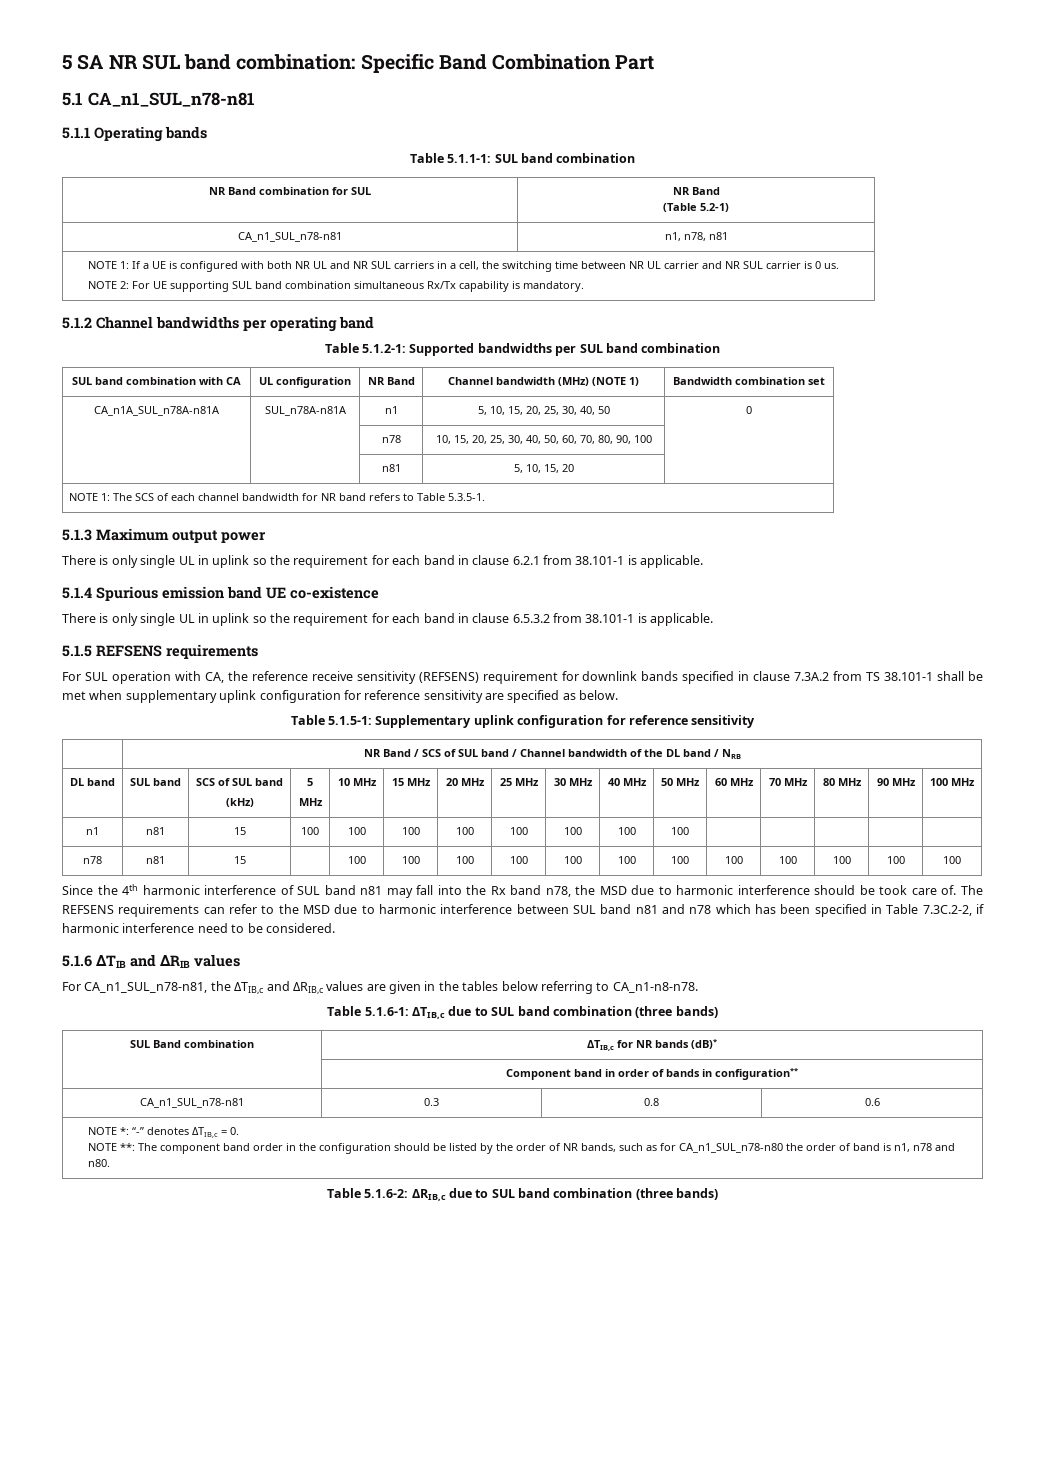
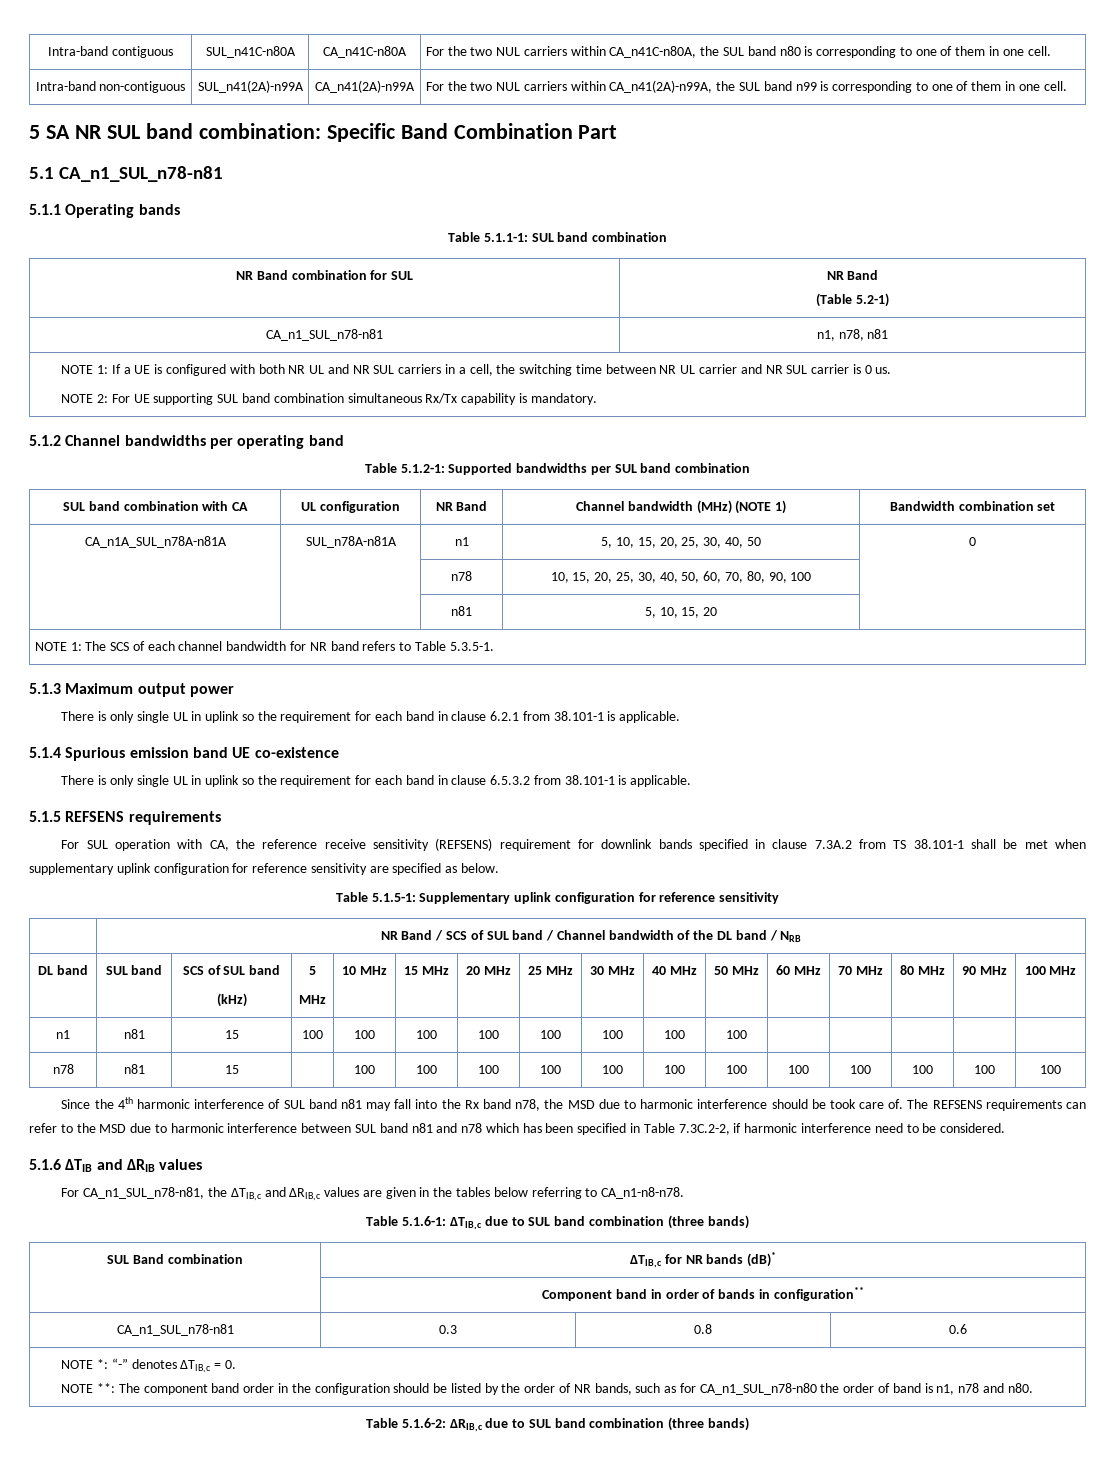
(62, 62) none -> [48,46,173,58] [205,46,296,58] [323,46,407,58] [425,46,1051,58] [35,81,186,93] [197,80,304,93] [315,80,415,93] [425,80,1067,93] Intra-band contiguous | SUL_n41C-n80A | CA_n41C-n80A | For the two NUL carriers within CA_n41C-n80A, the SUL band n80 is corresponding to one of them in one cell. // Intra-band non-contiguous | SUL_n41(2A)-n99A | CA_n41(2A)-n99A | For the two NUL carriers within CA_n41(2A)-n99A, the SUL band n99 is corresponding to one of them in one cell. //

